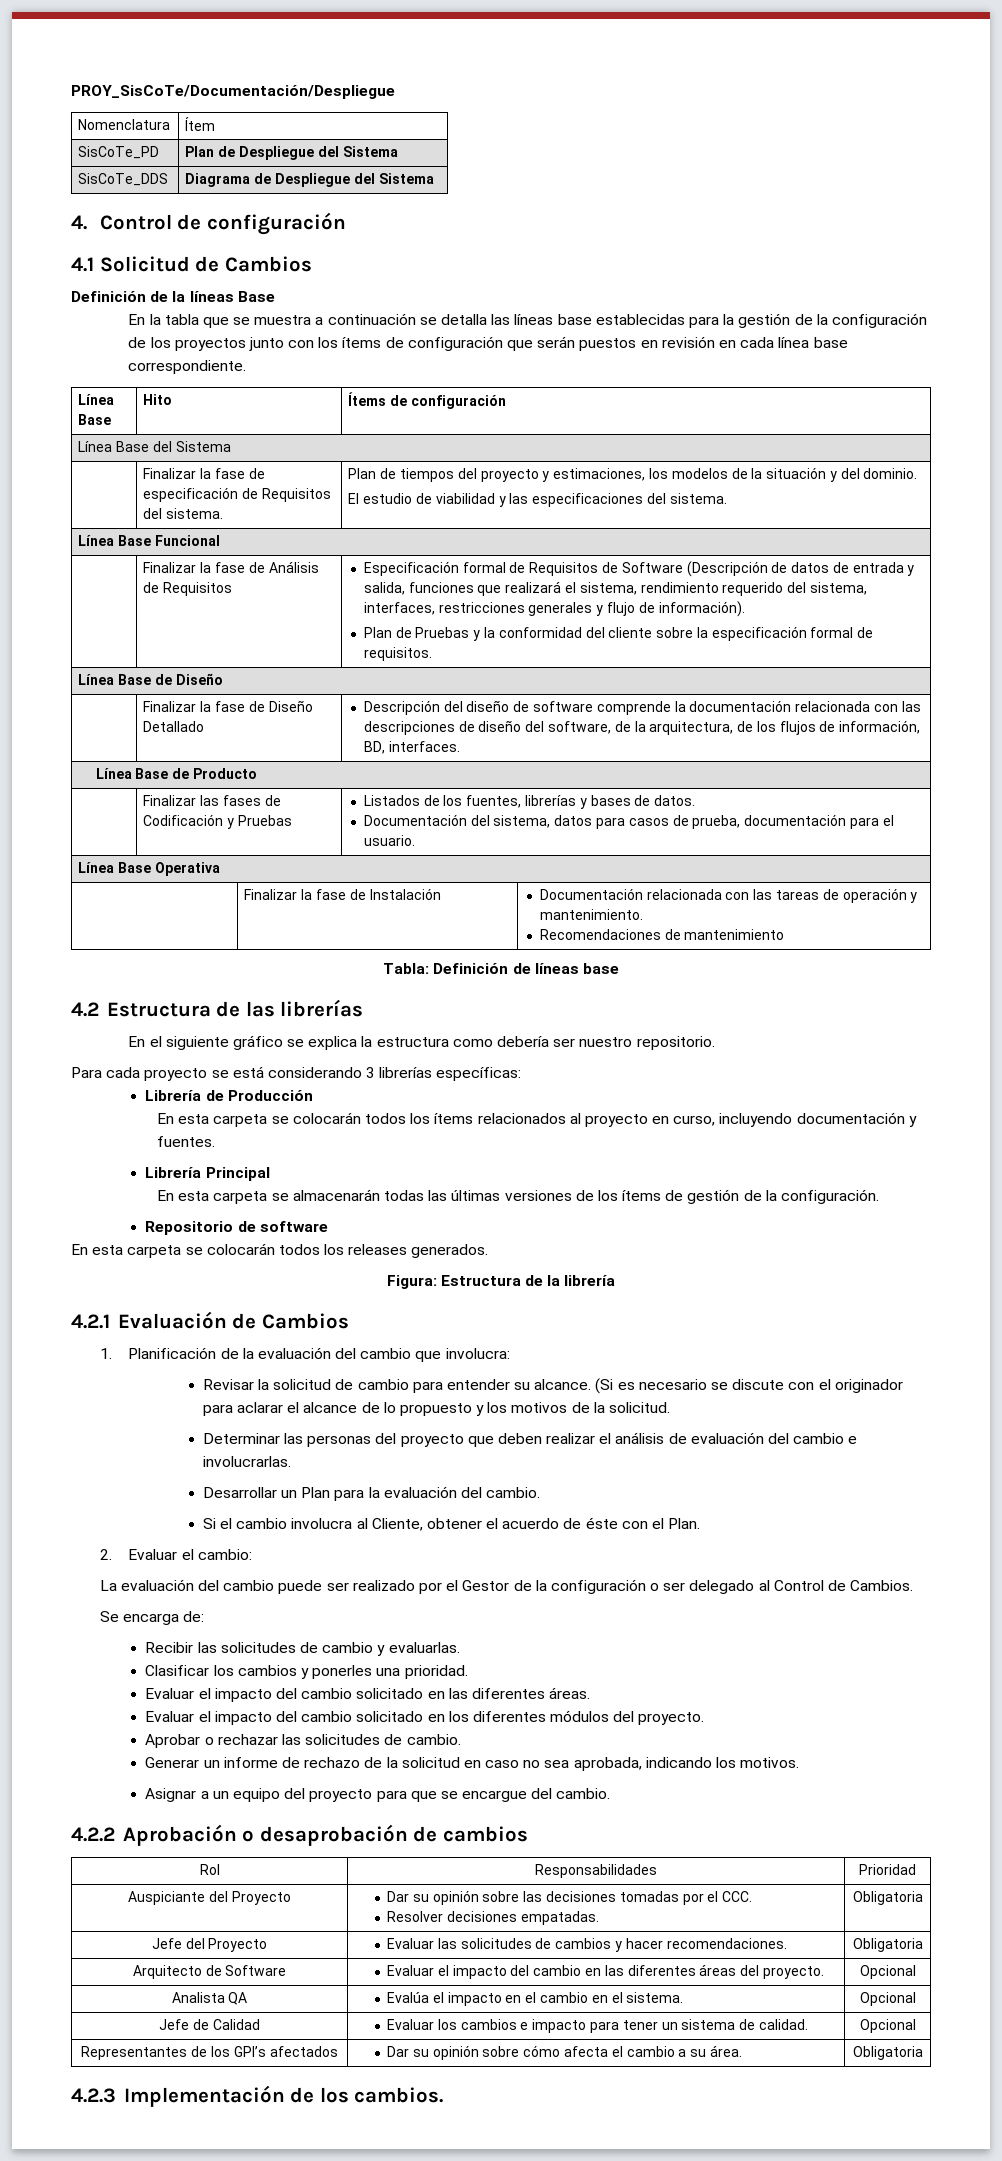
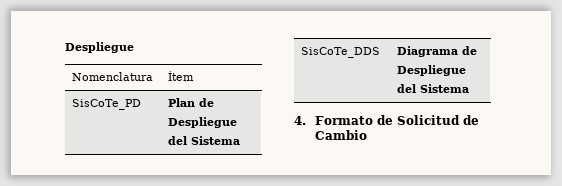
[71,85,395,99] PROY_SisCoTe/Documentación/Despliegue -> [65,42,134,53] Despliegue
[99,212,346,235] [71,256,312,272] [71,291,275,302] [128,313,927,328] [128,336,848,351] [128,360,247,374] [78,394,115,405] [78,414,112,425] [143,394,173,405] [348,392,507,409] [78,441,231,452] [143,468,265,479] [143,487,332,502] [143,508,224,519] [348,467,918,482] [348,493,727,507] [78,535,221,546] [143,561,319,573] [143,582,233,596] [363,561,915,577] [363,581,867,596] [363,601,745,617] [363,626,874,641] [363,647,432,661] [78,673,223,685] [143,700,313,712] [143,721,205,732] [363,700,921,715] [363,720,921,735] [363,741,460,754] [95,768,258,779] [143,795,281,806] [143,814,293,829] [363,795,696,809] [363,814,894,829] [363,835,415,846] [78,862,221,876] [244,888,441,900] [539,888,918,903] [539,909,643,920] [539,929,785,940] [383,963,619,974] [71,999,364,1017] [128,1035,715,1050] [71,1066,522,1081] [145,1090,313,1101] [157,1112,917,1127] [157,1136,216,1147] [145,1167,270,1181] [157,1189,880,1204] [145,1221,328,1235] [71,1243,489,1258] [386,1275,616,1289] [71,1311,349,1329] [99,1347,510,1362] [202,1378,903,1394] [202,1402,671,1416] [202,1432,858,1447] [202,1456,291,1467] [202,1486,541,1501] [202,1517,701,1531] [99,1549,252,1560] [99,1579,914,1594] [99,1611,205,1625] [145,1642,460,1656] [145,1665,468,1679] [145,1687,591,1702] [145,1710,705,1725] [145,1734,461,1748] [145,1757,800,1771] [145,1788,611,1802] [71,1824,528,1846] [199,1864,220,1875] [535,1864,657,1878] [859,1864,916,1875] [128,1891,291,1905] [387,1890,753,1905] [387,1911,599,1925] [852,1891,923,1905] [151,1938,268,1952] [387,1938,787,1952] [852,1938,923,1952] [132,1965,287,1979] [387,1964,824,1979] [859,1965,916,1979] [171,1992,248,2005] [387,1992,684,2006] [859,1992,916,2006] [159,2019,260,2030] [387,2019,808,2033] [859,2019,916,2033] [81,2046,338,2060] [387,2045,742,2060] [852,2046,923,2060] [71,2085,444,2107] Control de configuración // 4.1 Solicitud de Cambios // Definición de la líneas Base // En la tabla que se muestra a continuación se detalla las líneas base establecidas para la gestión de la configuración de los proyectos junto con los ítems de configuración que serán puestos en revisión en cada línea base correspondiente. // Línea Base | Hito | Ítems de configuración // Línea Base del Sistema // | Finalizar la fase de especificación de Requisitos del sistema. | Plan de tiempos del proyecto y estimaciones, los modelos de la situación y del dominio. // El estudio de viabilidad y las especificaciones del sistema. // Línea Base Funcional // | Finalizar la fase de Análisis de Requisitos | Especificación formal de Requisitos de Software (Descripción de datos de entrada y salida, funciones que realizará el sistema, rendimiento requerido del sistema, interfaces, restricciones generales y flujo de información). // Plan de Pruebas y la conformidad del cliente sobre la especificación formal de requisitos. // Línea Base de Diseño // | Finalizar la fase de Diseño Detallado | Descripción del diseño de software comprende la documentación relacionada con las descripciones de diseño del software, de la arquitectura, de los flujos de información, BD, interfaces. // Línea Base de Producto // | Finalizar las fases de Codificación y Pruebas | Listados de los fuentes, librerías y bases de datos. // Documentación del sistema, datos para casos de prueba, documentación para el usuario. // Línea Base Operativa // | Finalizar la fase de Instalación | Documentación relacionada con las tareas de operación y mantenimiento. // Recomendaciones de mantenimiento // Tabla: Definición de líneas base // 4.2 Estructura de las librerías // En el siguiente gráfico se explica la estructura como debería ser nuestro repositorio. // Para cada proyecto se está considerando 3 librerías específicas: // Librería de Producción // En esta carpeta se colocarán todos los ítems relacionados al proyecto en curso, incluyendo documentación y fuentes. // Librería Principal // En esta carpeta se almacenarán todas las últimas versiones de los ítems de gestión de la configuración. // Repositorio de software // En esta carpeta se colocarán todos los releases generados. // Figura: Estructura de la librería // 4.2.1 Evaluación de Cambios // 1. Planificación de la evaluación del cambio que involucra: // Revisar la solicitud de cambio para entender su alcance. (Si es necesario se discute con el originador para aclarar el alcance de lo propuesto y los motivos de la solicitud. // Determinar las personas del proyecto que deben realizar el análisis de evaluación del cambio e involucrarlas. // Desarrollar un Plan para la evaluación del cambio. // Si el cambio involucra al Cliente, obtener el acuerdo de éste con el Plan. // 2. Evaluar el cambio: // La evaluación del cambio puede ser realizado por el Gestor de la configuración o ser delegado al Control de Cambios. // Se encarga de: // Recibir las solicitudes de cambio y evaluarlas. // Clasificar los cambios y ponerles una prioridad. // Evaluar el impacto del cambio solicitado en las diferentes áreas. // Evaluar el impacto del cambio solicitado en los diferentes módulos del proyecto. // Aprobar o rechazar las solicitudes de cambio. // Generar un informe de rechazo de la solicitud en caso no sea aprobada, indicando los motivos. // Asignar a un equipo del proyecto para que se encargue del cambio. // 4.2.2 Aprobación o desaprobación de cambios // Rol | Responsabilidades | Prioridad // Auspiciante del Proyecto | Dar su opinión sobre las decisiones tomadas por el CCC. // Resolver decisiones empatadas. | Obligatoria // Jefe del Proyecto | Evaluar las solicitudes de cambios y hacer recomendaciones. | Obligatoria // Arquitecto de Software | Evaluar el impacto del cambio en las diferentes áreas del proyecto. | Opcional // Analista QA | Evalúa el impacto en el cambio en el sistema. | Opcional // Jefe de Calidad | Evaluar los cambios e impacto para tener un sistema de calidad. | Opcional // Representantes de los GPI’s afectados | Dar su opinión sobre cómo afecta el cambio a su área. | Obligatoria // 4.2.3 Implementación de los cambios. -> [315,115,480,125] [315,130,368,140] Formato de Solicitud de Cambio

